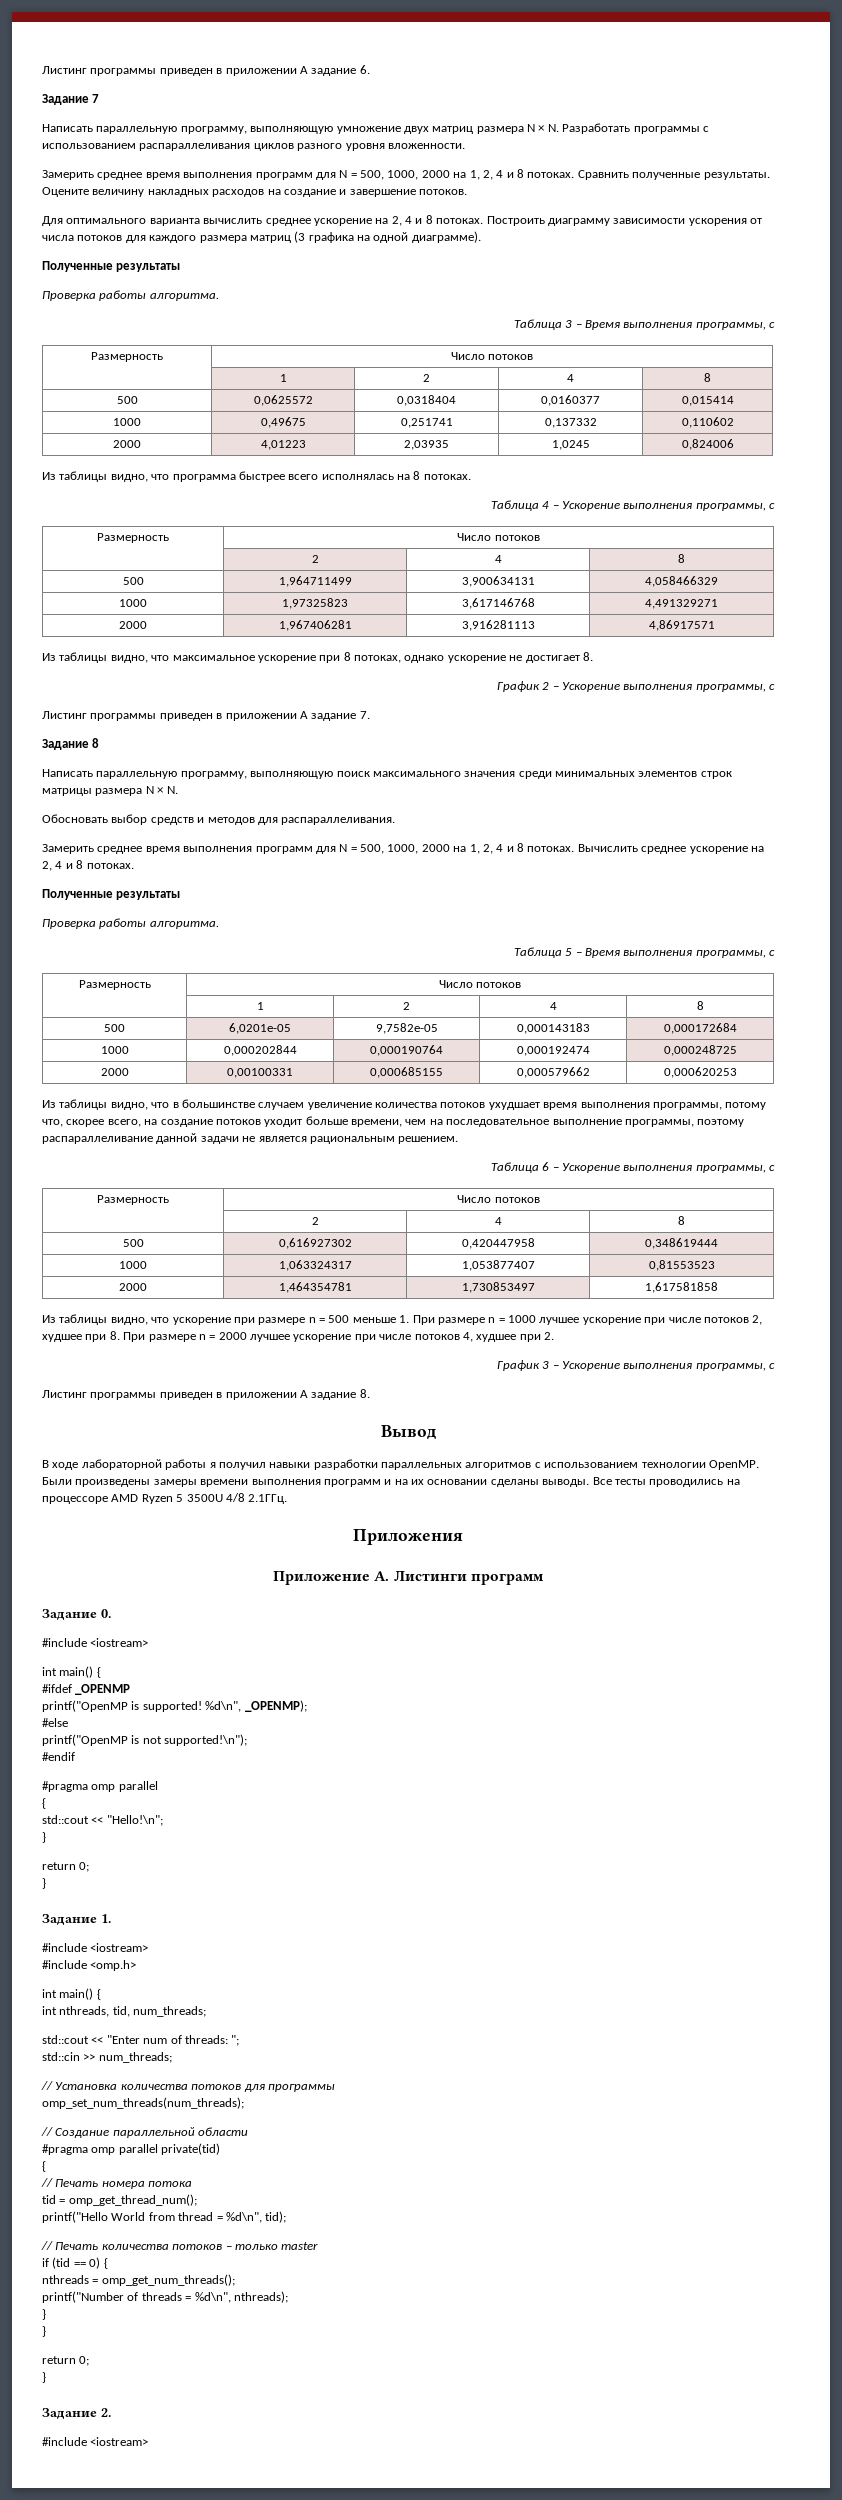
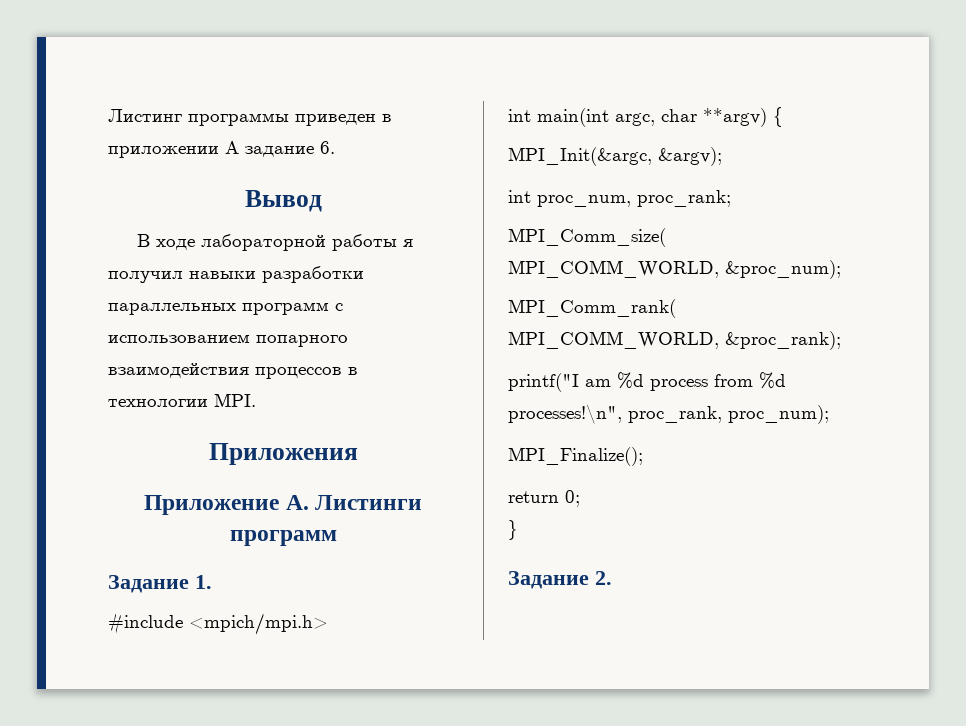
[42,94,100,105] [42,123,709,134] [42,143,465,151] [42,169,770,180] [42,187,467,197] [42,215,762,226] [42,231,481,243] [42,261,181,272] [42,290,219,301] [513,319,775,330] [91,352,163,362] [450,352,534,360] [279,374,287,382] [422,374,430,382] [567,374,574,382] [704,373,711,382] [116,396,138,404] [253,395,313,406] [396,395,456,406] [541,395,600,406] [681,396,734,406] [113,418,141,426] [260,417,306,428] [400,418,453,428] [544,418,597,428] [681,417,734,428] [113,440,141,448] [260,440,306,450] [403,440,449,450] [551,440,590,450] [681,439,734,450] [42,471,471,482] [490,500,775,511] [97,533,169,543] [457,533,540,541] [311,555,319,563] [494,555,502,563] [678,554,685,563] [122,577,144,585] [278,576,352,587] [461,576,535,587] [645,576,718,587] [119,599,147,607] [282,598,348,609] [461,598,535,609] [645,599,718,609] [119,621,147,629] [278,620,352,631] [461,620,535,631] [648,620,715,631] [42,652,593,663] [496,681,775,692] [42,711,370,721] [42,738,100,750] [42,769,732,779] [42,786,178,796] [42,814,396,825] [42,843,764,854] [42,860,134,871] [42,889,181,900] [42,918,219,929] [513,947,775,958] [78,980,151,990] [438,980,522,988] [256,1002,264,1010] [402,1002,410,1010] [549,1002,557,1010] [696,1001,704,1010] [104,1024,125,1032] [229,1023,291,1034] [375,1023,438,1034] [516,1023,590,1034] [663,1023,737,1034] [100,1046,129,1054] [223,1045,297,1056] [369,1045,443,1056] [516,1046,590,1056] [663,1045,737,1056] [100,1068,129,1076] [227,1068,293,1078] [369,1067,443,1078] [516,1067,590,1078] [663,1067,737,1078] [42,1099,767,1110] [42,1116,745,1127] [42,1133,459,1144] [490,1162,775,1173] [97,1195,169,1205] [457,1195,540,1203] [311,1217,319,1225] [494,1217,502,1225] [678,1216,685,1225] [122,1239,144,1247] [278,1238,352,1249] [461,1238,535,1249] [645,1238,718,1249] [119,1261,147,1269] [278,1260,352,1271] [461,1260,535,1271] [648,1260,715,1271] [119,1283,147,1291] [278,1282,352,1293] [461,1282,535,1293] [645,1282,718,1293] [42,1314,763,1325] [42,1331,554,1342] [496,1360,775,1371] [42,1389,370,1400] // Задание 7 // Написать параллельную программу, выполняющую умножение двух матриц размера N × N. Разработать программы с использованием распараллеливания циклов разного уровня вложенности. // Замерить среднее время выполнения программ для N = 500, 1000, 2000 на 1, 2, 4 и 8 потоках. Сравнить полученные результаты. Оцените величину накладных расходов на создание и завершение потоков. // Для оптимального варианта вычислить среднее ускорение на 2, 4 и 8 потоках. Построить диаграмму зависимости ускорения от числа потоков для каждого размера матриц (3 графика на одной диаграмме). // Полученные результаты // Проверка работы алгоритма. // Таблица 3 – Время выполнения программы, с // Размерность | Число потоков // | 1 | 2 | 4 | 8 // 500 | 0,0625572 | 0,0318404 | 0,0160377 | 0,015414 // 1000 | 0,49675 | 0,251741 | 0,137332 | 0,110602 // 2000 | 4,01223 | 2,03935 | 1,0245 | 0,824006 // Из таблицы видно, что программа быстрее всего исполнялась на 8 потоках. // Таблица 4 – Ускорение выполнения программы, с // Размерность | Число потоков // | 2 | 4 | 8 // 500 | 1,964711499 | 3,900634131 | 4,058466329 // 1000 | 1,97325823 | 3,617146768 | 4,491329271 // 2000 | 1,967406281 | 3,916281113 | 4,86917571 // Из таблицы видно, что максимальное ускорение при 8 потоках, однако ускорение не достигает 8. // График 2 – Ускорение выполнения программы, с // Листинг программы приведен в приложении А задание 7. // Задание 8 // Написать параллельную программу, выполняющую поиск максимального значения среди минимальных элементов строк матрицы размера N × N. // Обосновать выбор средств и методов для распараллеливания. // Замерить среднее время выполнения программ для N = 500, 1000, 2000 на 1, 2, 4 и 8 потоках. Вычислить среднее ускорение на 2, 4 и 8 потоках. // Полученные результаты // Проверка работы алгоритма. // Таблица 5 – Время выполнения программы, с // Размерность | Число потоков // | 1 | 2 | 4 | 8 // 500 | 6,0201e-05 | 9,7582e-05 | 0,000143183 | 0,000172684 // 1000 | 0,000202844 | 0,000190764 | 0,000192474 | 0,000248725 // 2000 | 0,00100331 | 0,000685155 | 0,000579662 | 0,000620253 // Из таблицы видно, что в большинстве случаем увеличение количества потоков ухудшает время выполнения программы, потому что, скорее всего, на создание потоков уходит больше времени, чем на последовательное выполнение программы, поэтому распараллеливание данной задачи не является рациональным решением. // Таблица 6 – Ускорение выполнения программы, с // Размерность | Число потоков // | 2 | 4 | 8 // 500 | 0,616927302 | 0,420447958 | 0,348619444 // 1000 | 1,063324317 | 1,053877407 | 0,81553523 // 2000 | 1,464354781 | 1,730853497 | 1,617581858 // Из таблицы видно, что ускорение при размере n = 500 меньше 1. При размере n = 1000 лучшее ускорение при числе потоков 2, худшее при 8. При размере n = 2000 лучшее ускорение при числе потоков 4, худшее при 2. // График 3 – Ускорение выполнения программы, с // Листинг программы приведен в приложении А задание 8. -> (335, 147) none
[465,1460,759,1470] [42,1477,740,1487] [42,1493,288,1504] алгоритмов с использованием технологии OpenMP. Были произведены замеры времени выполнения программ и на их основании сделаны выводы. Все тесты проводились на процессоре AMD Ryzen 5 3500U 4/8 2.1ГГц. -> [242,302,343,315] [108,334,348,347] [108,363,358,379] [108,393,256,407] программ с использованием попарного взаимодействия процессов в технологии MPI.
[101,1609,111,1618] [42,1638,149,1647] [42,1666,101,1678] [42,1684,131,1695] [42,1700,307,1712] [42,1718,68,1727] [42,1734,248,1746] [42,1752,75,1761] [42,1781,158,1792] [42,1798,46,1809] [42,1815,163,1826] [42,1832,46,1843] [42,1862,90,1872] [42,1878,46,1889] [42,1914,111,1926] [42,1943,149,1952] [42,1960,137,1971] [42,1988,101,2000] [42,2006,207,2017] [42,2035,240,2046] [42,2052,172,2063] [41,2081,335,2092] [42,2097,244,2109] [41,2127,249,2138] [42,2143,221,2155] [42,2161,46,2172] [41,2178,193,2189] [42,2194,197,2206] [42,2211,287,2223] [41,2241,319,2250] [42,2257,108,2269] [42,2274,235,2286] [42,2291,288,2303] [42,2309,46,2320] [42,2326,46,2337] 0. // #include <iostream> // int main() { // #ifdef _OPENMP // printf("OpenMP is supported! %d\n", _OPENMP); // #else // printf("OpenMP is not supported!\n"); // #endif // #pragma omp parallel // { // std::cout << "Hello!\n"; // } // return 0; // } // Задание 1. // #include <iostream> // #include <omp.h> // int main() { // int nthreads, tid, num_threads; // std::cout << "Enter num of threads: "; // std::cin >> num_threads; // // Установка количества потоков для программы // omp_set_num_threads(num_threads); // // Создание параллельной области // #pragma omp parallel private(tid) // { // // Печать номера потока // tid = omp_get_thread_num(); // printf("Hello World from thread = %d\n", tid); // // Печать количества потоков – только master // if (tid == 0) { // nthreads = omp_get_num_threads(); // printf("Number of threads = %d\n", nthreads); // } // } -> [195,575,212,589] [108,613,328,635] [508,107,783,127] [508,147,722,166] [508,190,731,207] [508,228,666,247] [508,260,841,279] [508,299,676,318] [508,331,841,350] [508,372,786,392] [508,404,829,424] [508,447,643,466] 1. // #include <mpich/mpi.h> // int main(int argc, char **argv) { // MPI_Init(&argc, &argv); // int proc_num, proc_rank; // MPI_Comm_size( MPI_COMM_WORLD, &proc_num); // MPI_Comm_rank( MPI_COMM_WORLD, &proc_rank); // printf("I am %d process from %d processes!\n", proc_rank, proc_num); // MPI_Finalize();
[42,2437,149,2446] // #include <iostream> -> (612, 578) none

